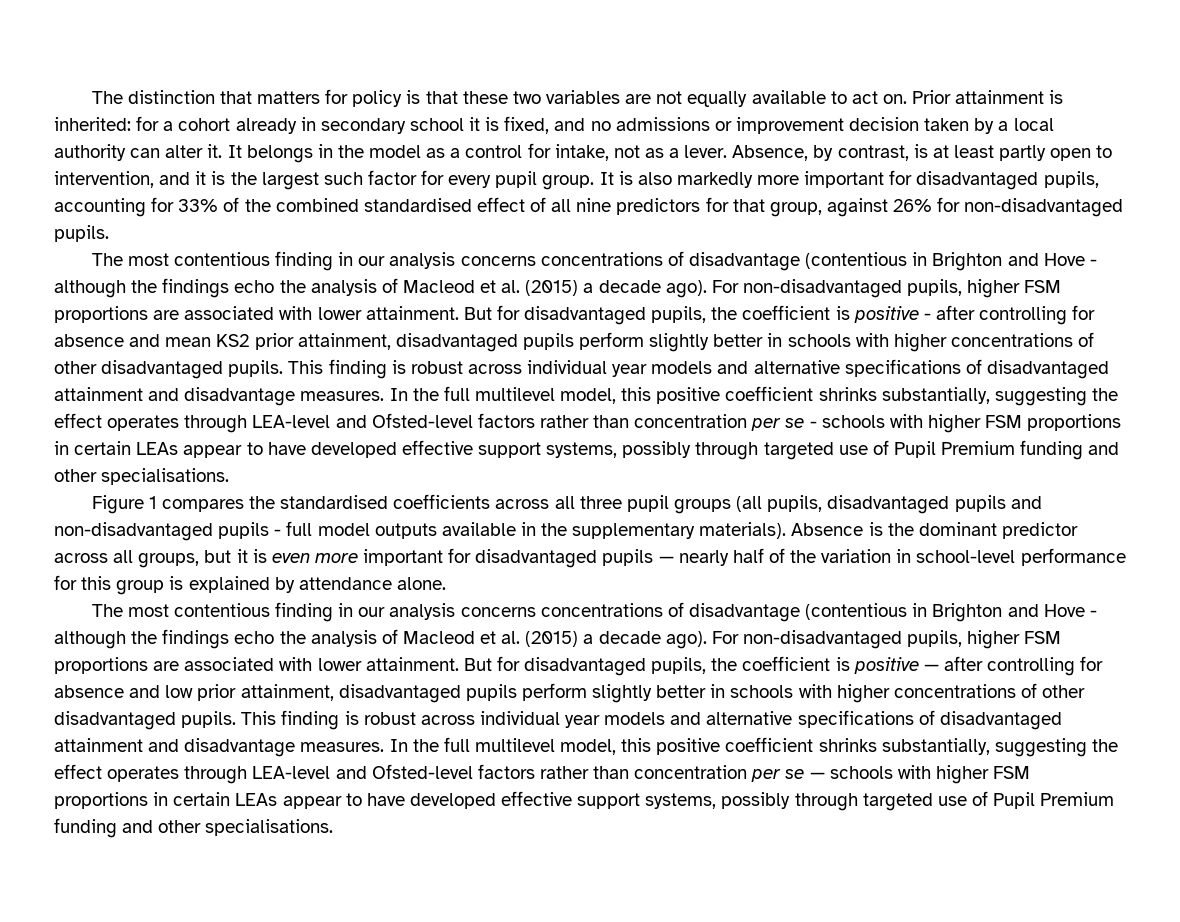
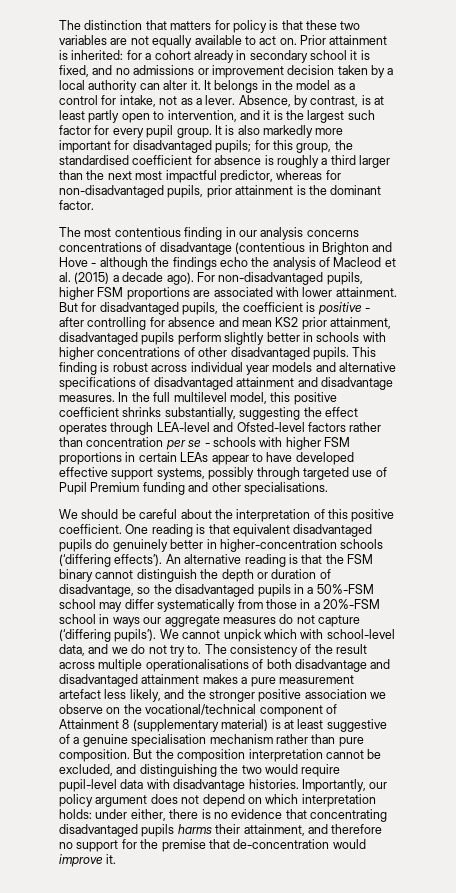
[1043,171,1099,188] [54,197,1124,217] [54,225,109,242] pupils, accounting for 33% of the combined standardised effect of all nine predictors for that group, against 26% for non-disadvantaged pupils. -> [215,140,353,153] [59,155,390,168] [59,170,341,183] [59,185,382,198] [59,200,94,210] pupils; for this group, the standardised coefficient for absence is roughly a third larger than the next most impactful predictor, whereas for non-disadvantaged pupils, prior attainment is the dominant factor.
[91,494,1042,514] [54,521,1078,541] [54,548,1126,568] [54,575,446,595] [91,602,1097,622] [54,629,1062,649] [54,656,1104,676] [54,683,1086,703] [54,710,1062,730] [54,737,1118,757] [54,764,1031,784] [54,791,1115,811] [54,818,334,838] Figure 1 compares the standardised coefficients across all three pupil groups (all pupils, disadvantaged pupils and non-disadvantaged pupils - full model outputs available in the supplementary materials). Absence is the dominant predictor across all groups, but it is even more important for disadvantaged pupils — nearly half of the variation in school-level performance for this group is explained by attendance alone. // The most contentious finding in our analysis concerns concentrations of disadvantage (contentious in Brighton and Hove - although the findings echo the analysis of Macleod et al. (2015) a decade ago). For non-disadvantaged pupils, higher FSM proportions are associated with lower attainment. But for disadvantaged pupils, the coefficient is positive — after controlling for absence and low prior attainment, disadvantaged pupils perform slightly better in schools with higher concentrations of other disadvantaged pupils. This finding is robust across individual year models and alternative specifications of disadvantaged attainment and disadvantage measures. In the full multilevel model, this positive coefficient shrinks substantially, suggesting the effect operates through LEA-level and Ofsted-level factors rather than concentration per se — schools with higher FSM proportions in certain LEAs appear to have developed effective support systems, possibly through targeted use of Pupil Premium funding and other specialisations. -> [59,509,395,522] [59,524,373,537] [59,539,384,552] [59,554,373,567] [59,569,331,582] [59,584,374,597] [59,599,380,612] [59,614,360,627] [59,629,395,642] [59,644,368,657] [59,659,391,672] [59,674,354,687] [59,689,386,702] [59,704,337,717] [59,719,387,732] [59,734,364,747] [59,749,382,762] [59,764,341,777] [59,779,388,792] [59,794,376,807] [59,809,387,822] [59,824,383,837] [59,839,366,852] [59,854,117,867] We should be careful about the interpretation of this positive coefficient. One reading is that equivalent disadvantaged pupils do genuinely better in higher-concentration schools (‘differing effects’). An alternative reading is that the FSM binary cannot distinguish the depth or duration of disadvantage, so the disadvantaged pupils in a 50%-FSM school may differ systematically from those in a 20%-FSM school in ways our aggregate measures do not capture (‘differing pupils’). We cannot unpick which with school-level data, and we do not try to. The consistency of the result across multiple operationalisations of both disadvantage and disadvantaged attainment makes a pure measurement artefact less likely, and the stronger positive association we observe on the vocational/technical component of Attainment 8 (supplementary material) is at least suggestive of a genuine specialisation mechanism rather than pure composition. But the composition interpretation cannot be excluded, and distinguishing the two would require pupil-level data with disadvantage histories. Importantly, our policy argument does not depend on which interpretation holds: under either, there is no evidence that concentrating disadvantaged pupils harms their attainment, and therefore no support for the premise that de-concentration would improve it.

